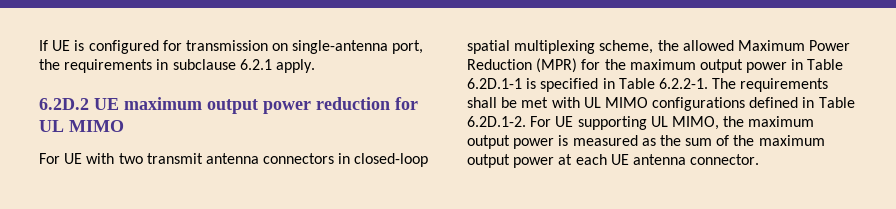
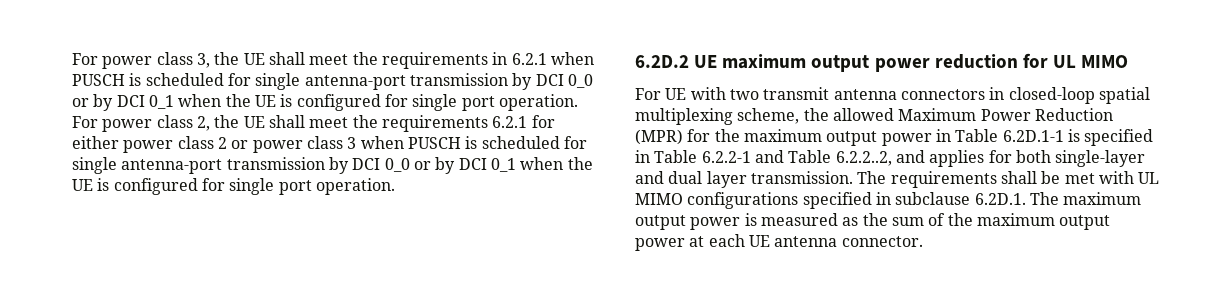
[39,40,424,54] [39,59,315,73] If UE is configured for transmission on single-antenna port, the requirements in subclause 6.2.1 apply. -> [72,52,594,69] [72,73,593,90] [72,94,578,111] [72,115,555,132] [72,136,587,153] [72,157,593,174] [72,178,395,195] For power class 3, the UE shall meet the requirements in 6.2.1 when PUSCH is scheduled for single antenna-port transmission by DCI 0_0 or by DCI 0_1 when the UE is configured for single port operation. For power class 2, the UE shall meet the requirements 6.2.1 for either power class 2 or power class 3 when PUSCH is scheduled for single antenna-port transmission by DCI 0_0 or by DCI 0_1 when the UE is configured for single port operation.
[658,78,708,89] 6.2.2-1. -> [701,150,1146,167] [635,171,853,188] 6.2.2-1 and Table 6.2.2..2, and applies for both single-layer and dual layer transmission.
[749,97,855,108] [467,116,745,130] defined in Table 6.2D.1-2. For UE supporting UL MIMO, the -> [802,192,1059,209] specified in subclause 6.2D.1. The

